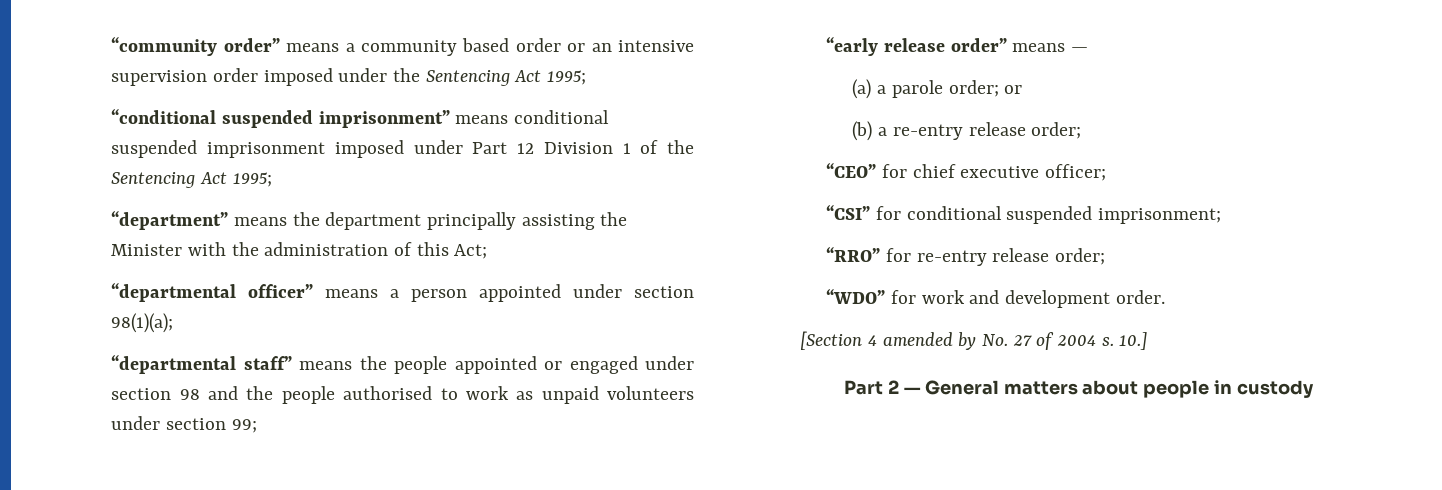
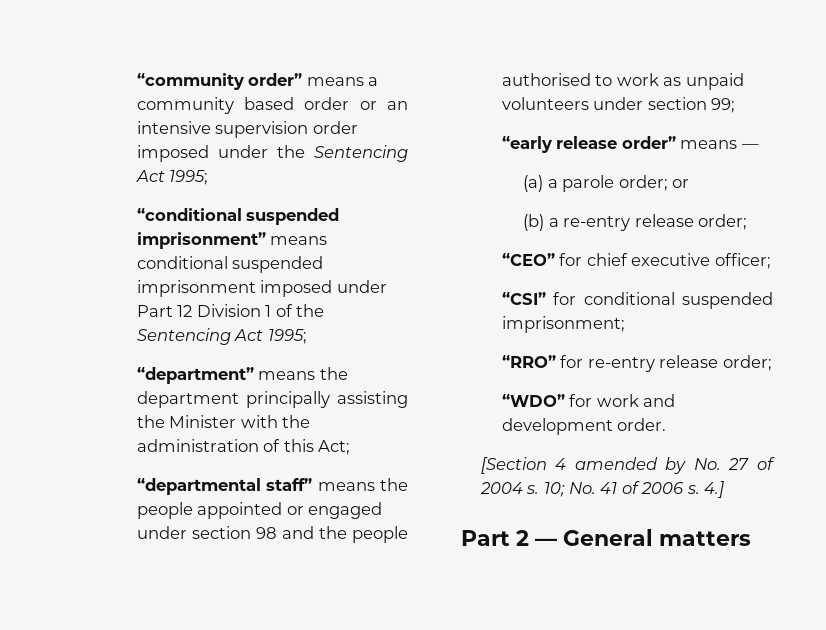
[111,283,694,302] [111,313,174,333] // “departmental officer” means a person appointed under section 98(1)(a); -> (351, 447) none
[1119,332,1148,350] 10.] -> [543,481,725,498] 10; No. 41 of 2006 s. 4.]
[1082,380,1314,398] about people in custody -> (751, 538) none

